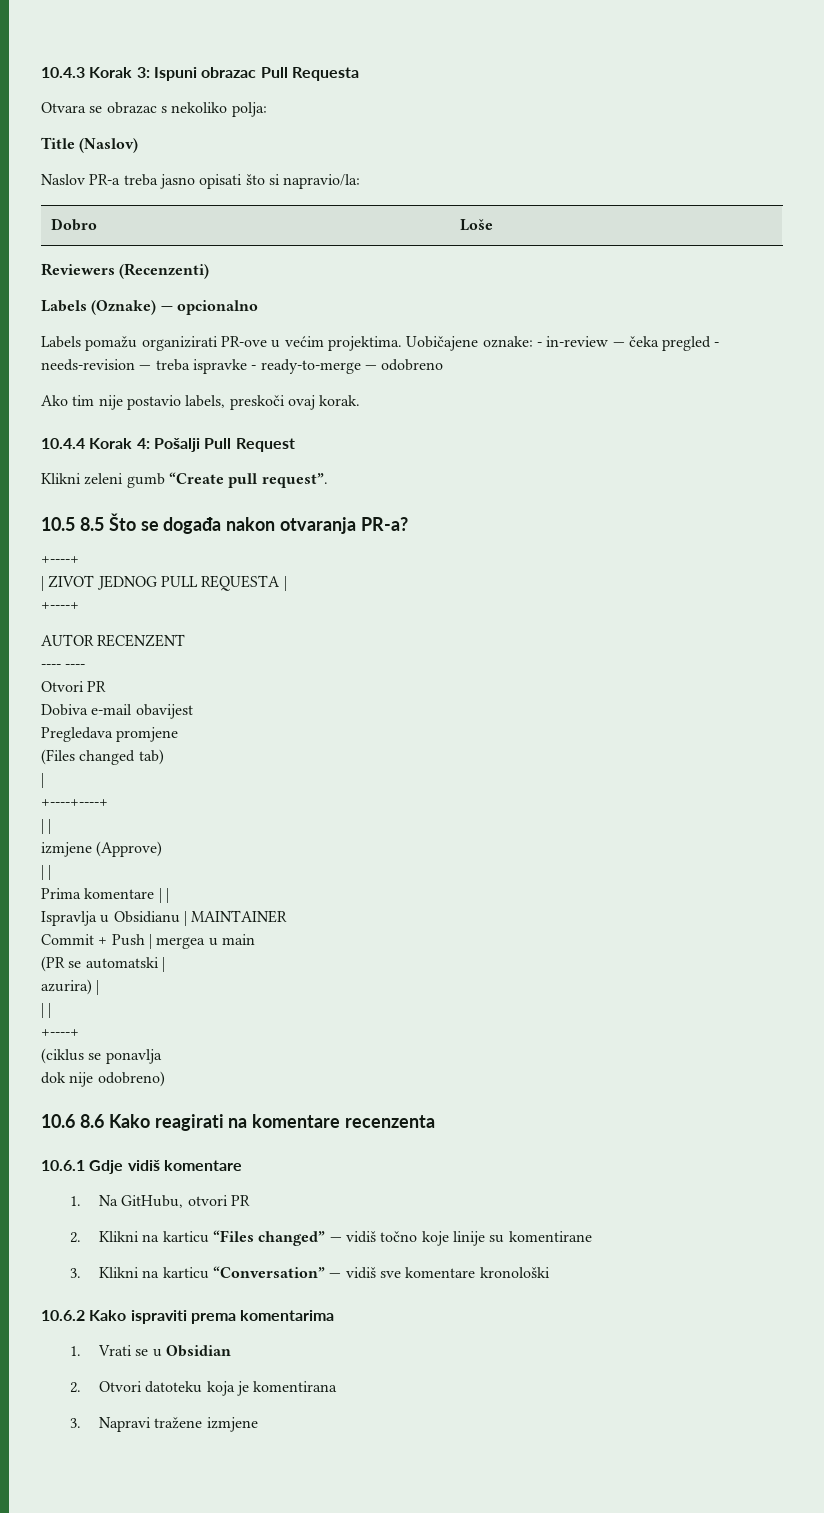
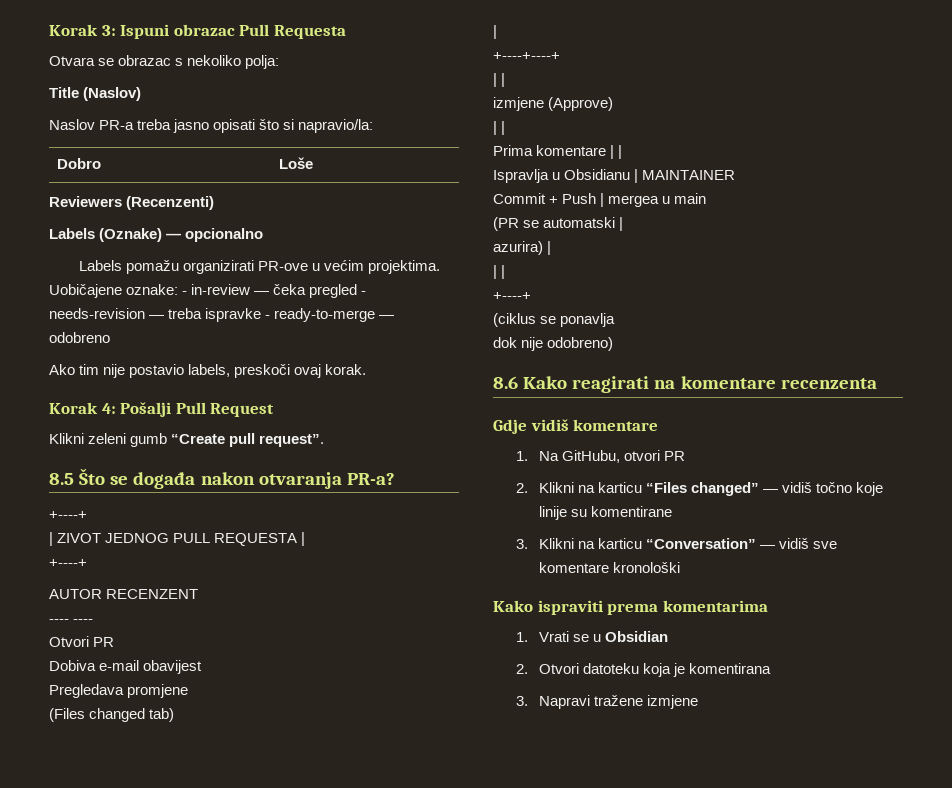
[41,67,85,78] 10.4.3 -> (49, 30) none
[41,438,85,449] 10.4.4 -> (367, 369) none
[41,517,75,531] 10.5 -> (325, 440) none
[41,1114,75,1128] 10.6 -> (614, 344) none
[41,1160,85,1171] 10.6.1 -> (877, 383) none
[41,1310,85,1321] 10.6.2 -> (680, 567) none

